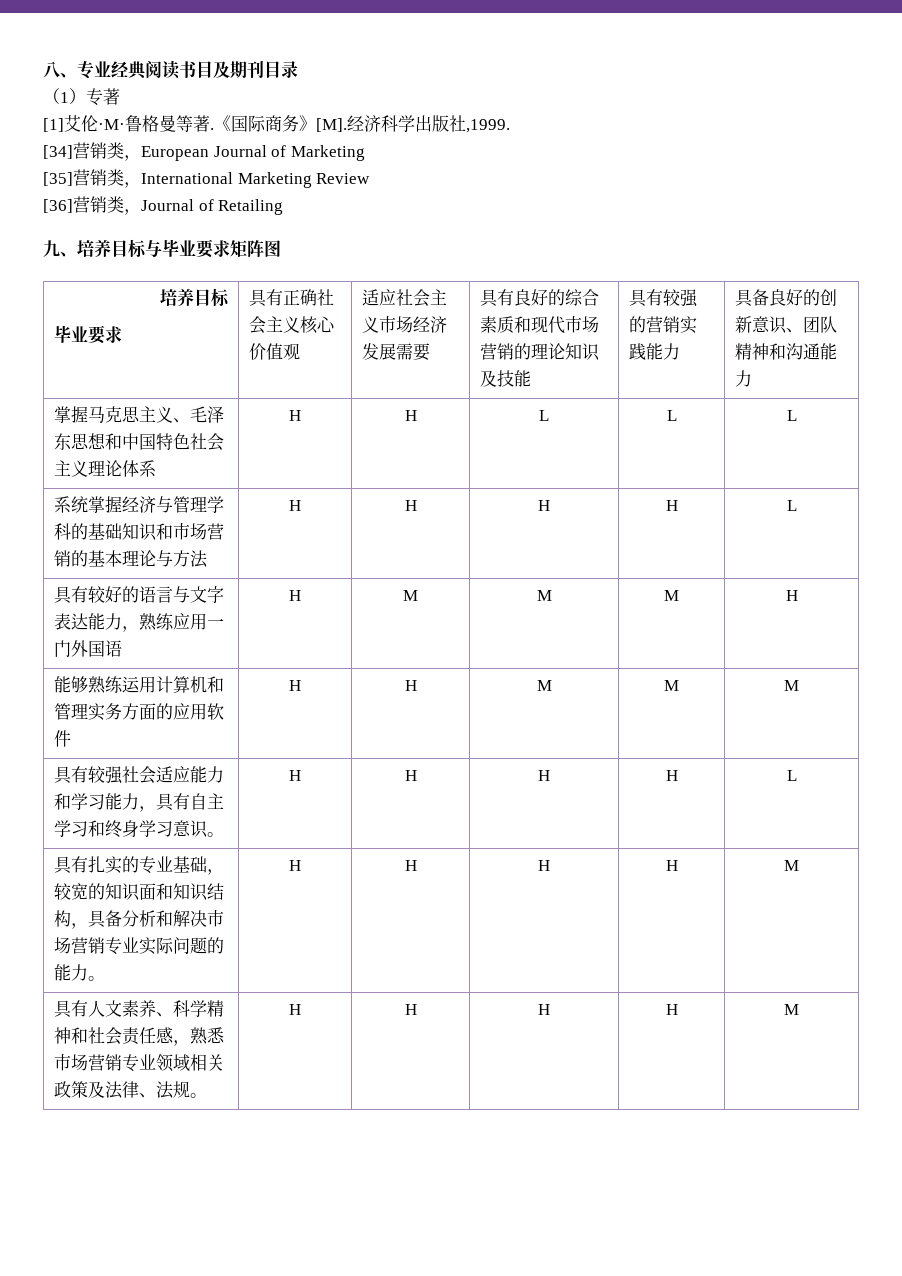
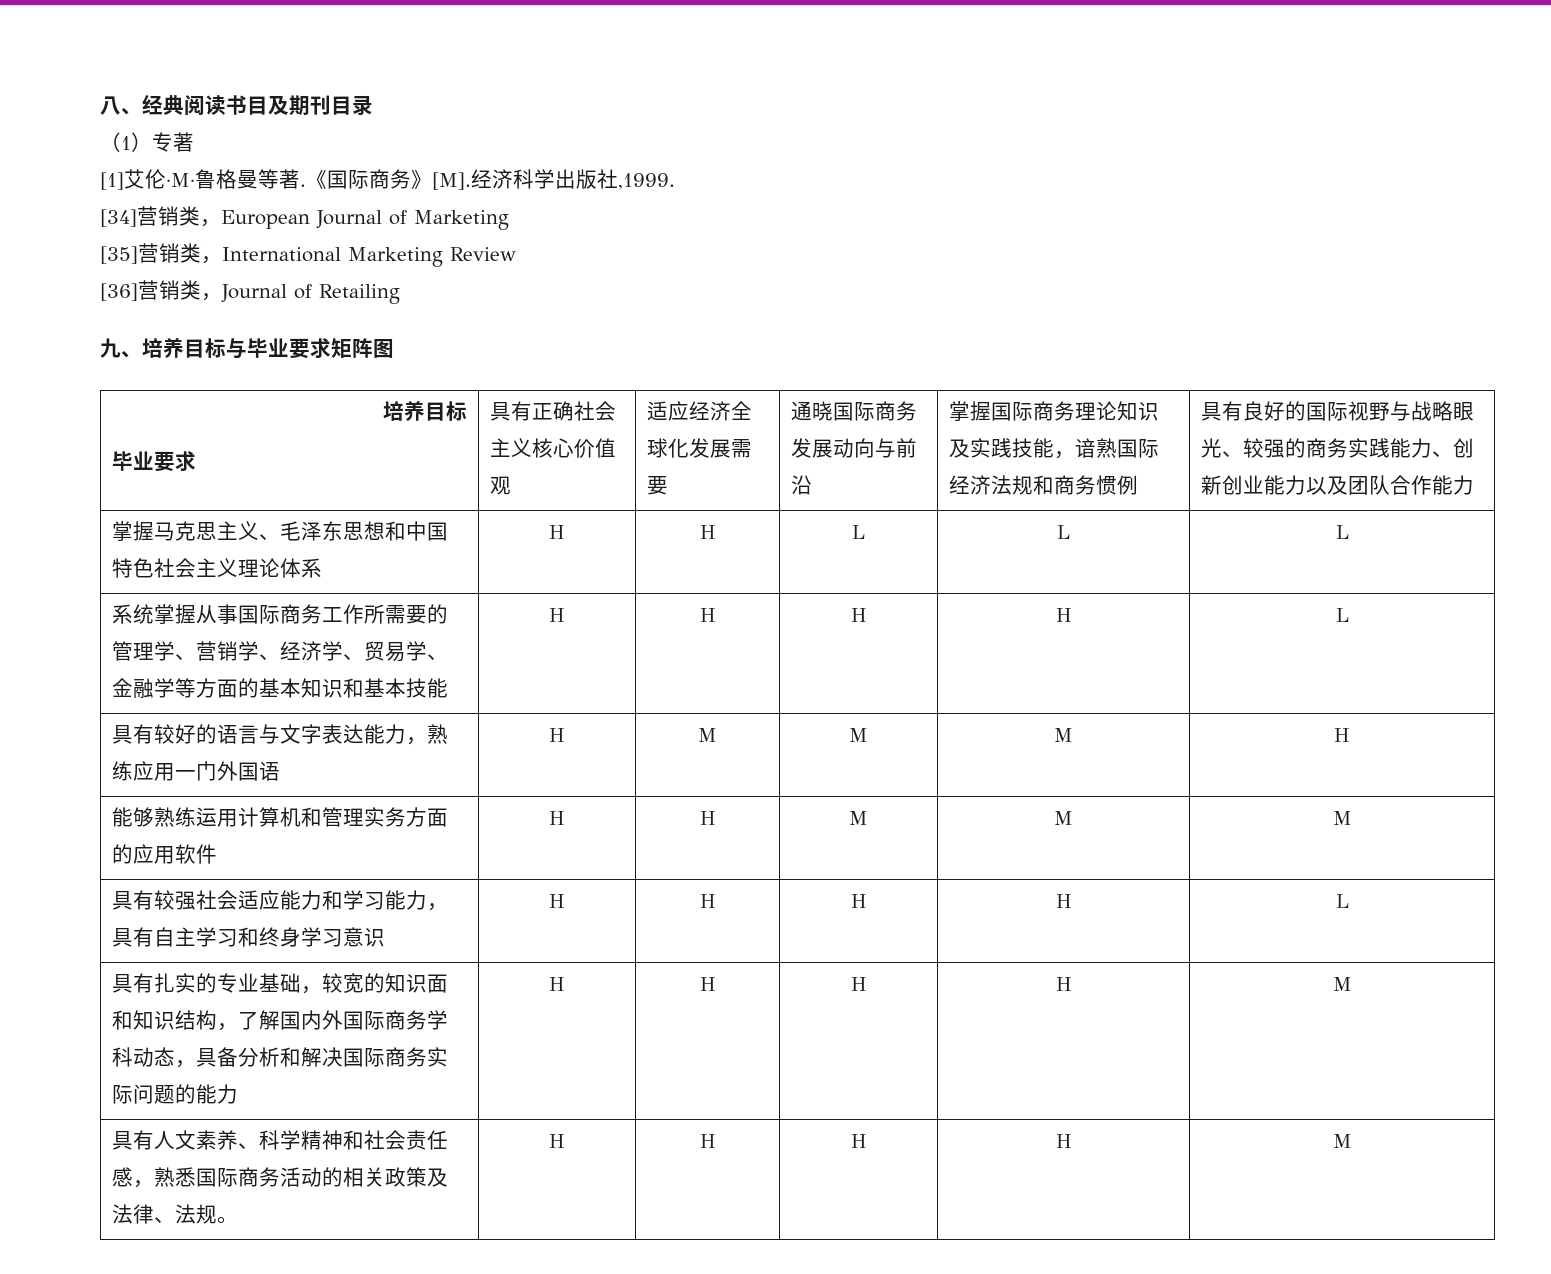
[77,60,111,79] 专业 -> (142, 111) none
[396,289,448,307] [362,316,448,333] [362,343,431,361] [480,289,600,307] [480,316,600,334] [480,343,601,361] [480,370,532,387] [629,289,699,307] [629,316,698,334] [629,343,681,360] [735,289,838,307] [735,316,838,334] [735,343,821,360] 社会主义市场经济发展需要 | 具有良好的综合素质和现代市场营销的理论知识及技能 | 具有较强的营销实践能力 | 具备良好的创新意识、团队精神和沟通 -> [688,401,752,421] [646,438,752,458] [646,476,668,495] [790,401,917,421] [790,438,917,458] [790,475,812,495] [948,401,1159,421] [948,438,1159,459] [948,475,1138,495] [1200,401,1474,421] [1200,438,1474,458] [1200,475,1432,495] 经济全球化发展需要 | 通晓国际商务发展动向与前沿 | 掌握国际商务理论知识及实践技能，谙熟国际经济法规和商务惯例 | 具有良好的国际视野与战略眼光、较强的商务实践能力、创新创业能力以及团队合作
[122,496,225,513] [54,523,225,541] [54,550,209,568] 经济与管理学科的基础知识和市场营销的基本理论与方法 -> [195,604,448,624] [111,641,448,662] [111,678,448,698] 从事国际商务工作所需要的管理学、营销学、经济学、贸易学、金融学等方面的基本知识和基本技能
[207,832,225,837] 。 -> (385, 937) none
(89, 926) none -> [237,1010,448,1030] [111,1047,196,1068] 了解国内外国际商务学科动态，
[207,910,225,927] [54,937,140,955] 市场营销专业 -> [342,1047,427,1067] 国际商务
[88,976,106,981] 。 -> (238, 1094) none
[54,1054,191,1072] 市场营销专业领域 -> [195,1167,343,1187] 国际商务活动的

